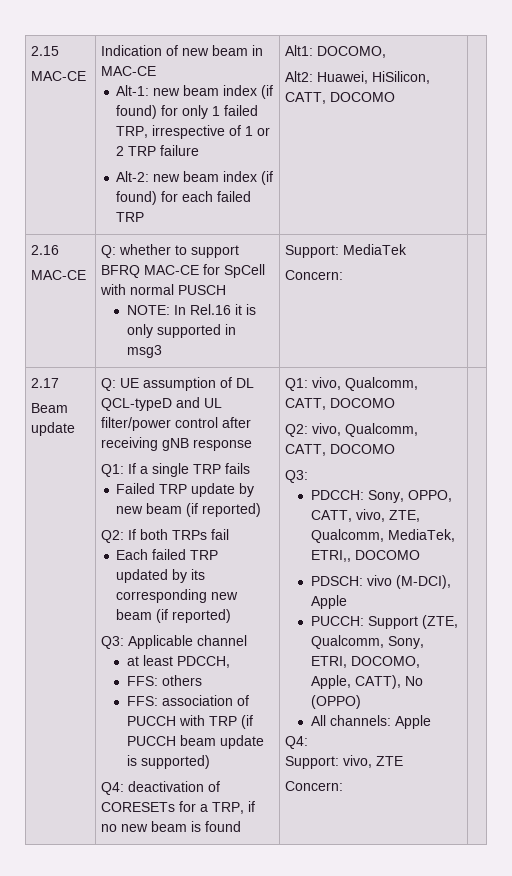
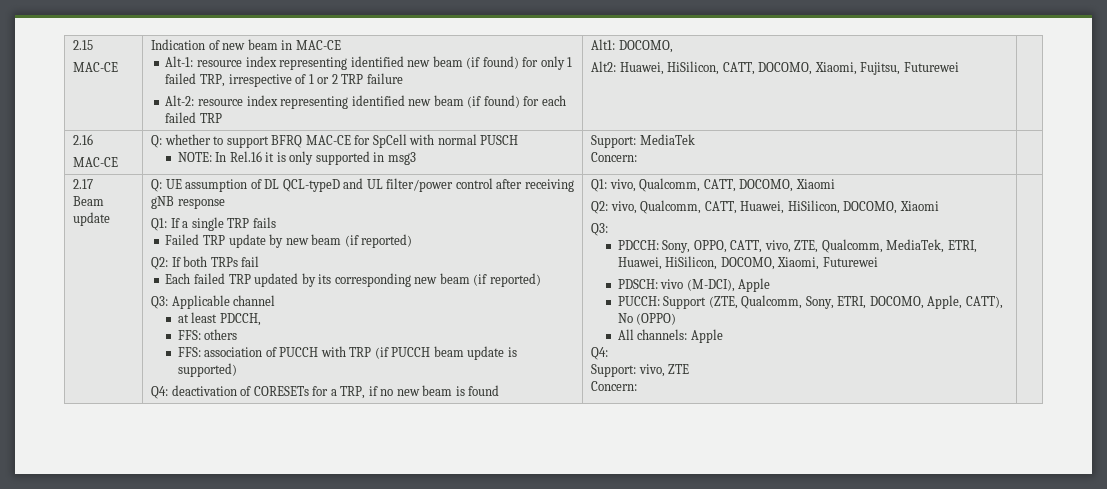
[153,85,258,96] new beam index -> [196,56,463,70] resource index representing identified new beam
[153,171,258,182] new beam index -> [197,95,464,109] resource index representing identified new beam
[329,92,395,102] DOCOMO -> [758,62,959,75] DOCOMO, Xiaomi, Fujitsu, Futurewei
[329,398,395,408] DOCOMO -> [739,179,835,192] DOCOMO, Xiaomi
[329,444,395,454] DOCOMO -> [740,200,939,214] Huawei, HiSilicon, DOCOMO, Xiaomi
[310,550,420,562] ETRI,, DOCOMO -> [947,240,977,253] [617,256,878,270] ETRI, Huawei, HiSilicon, DOCOMO, Xiaomi, Futurewei

